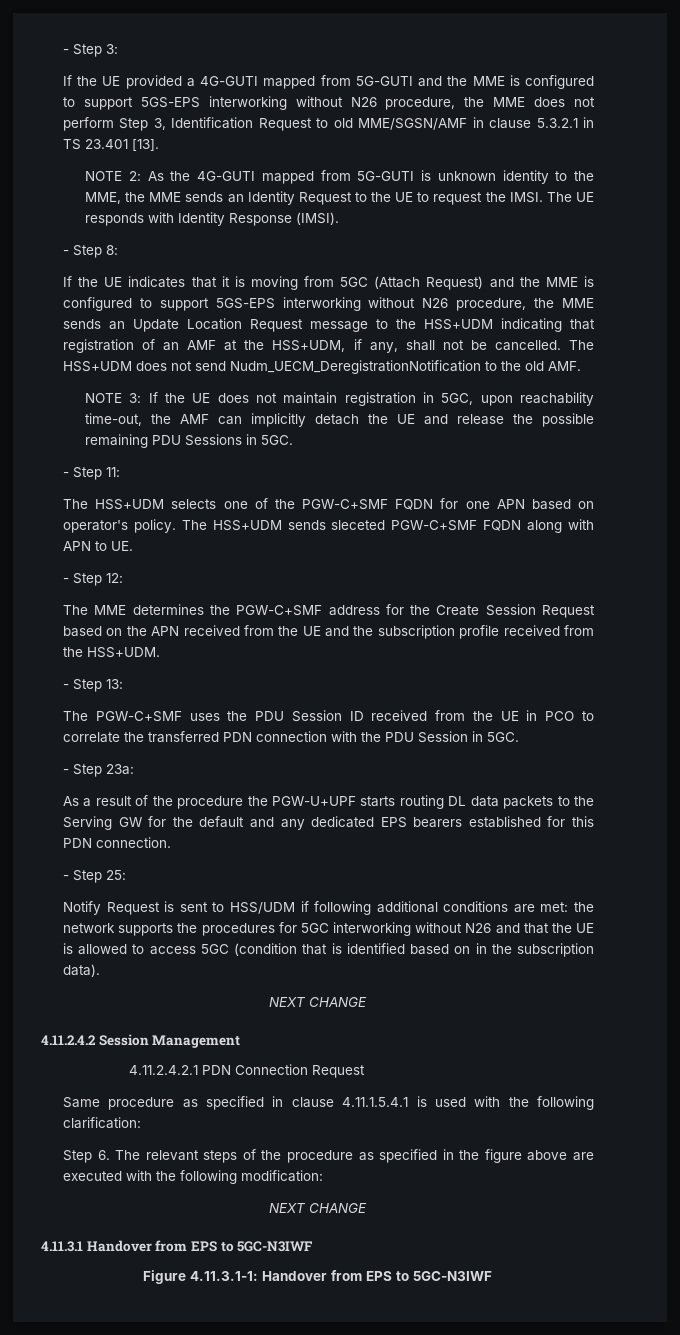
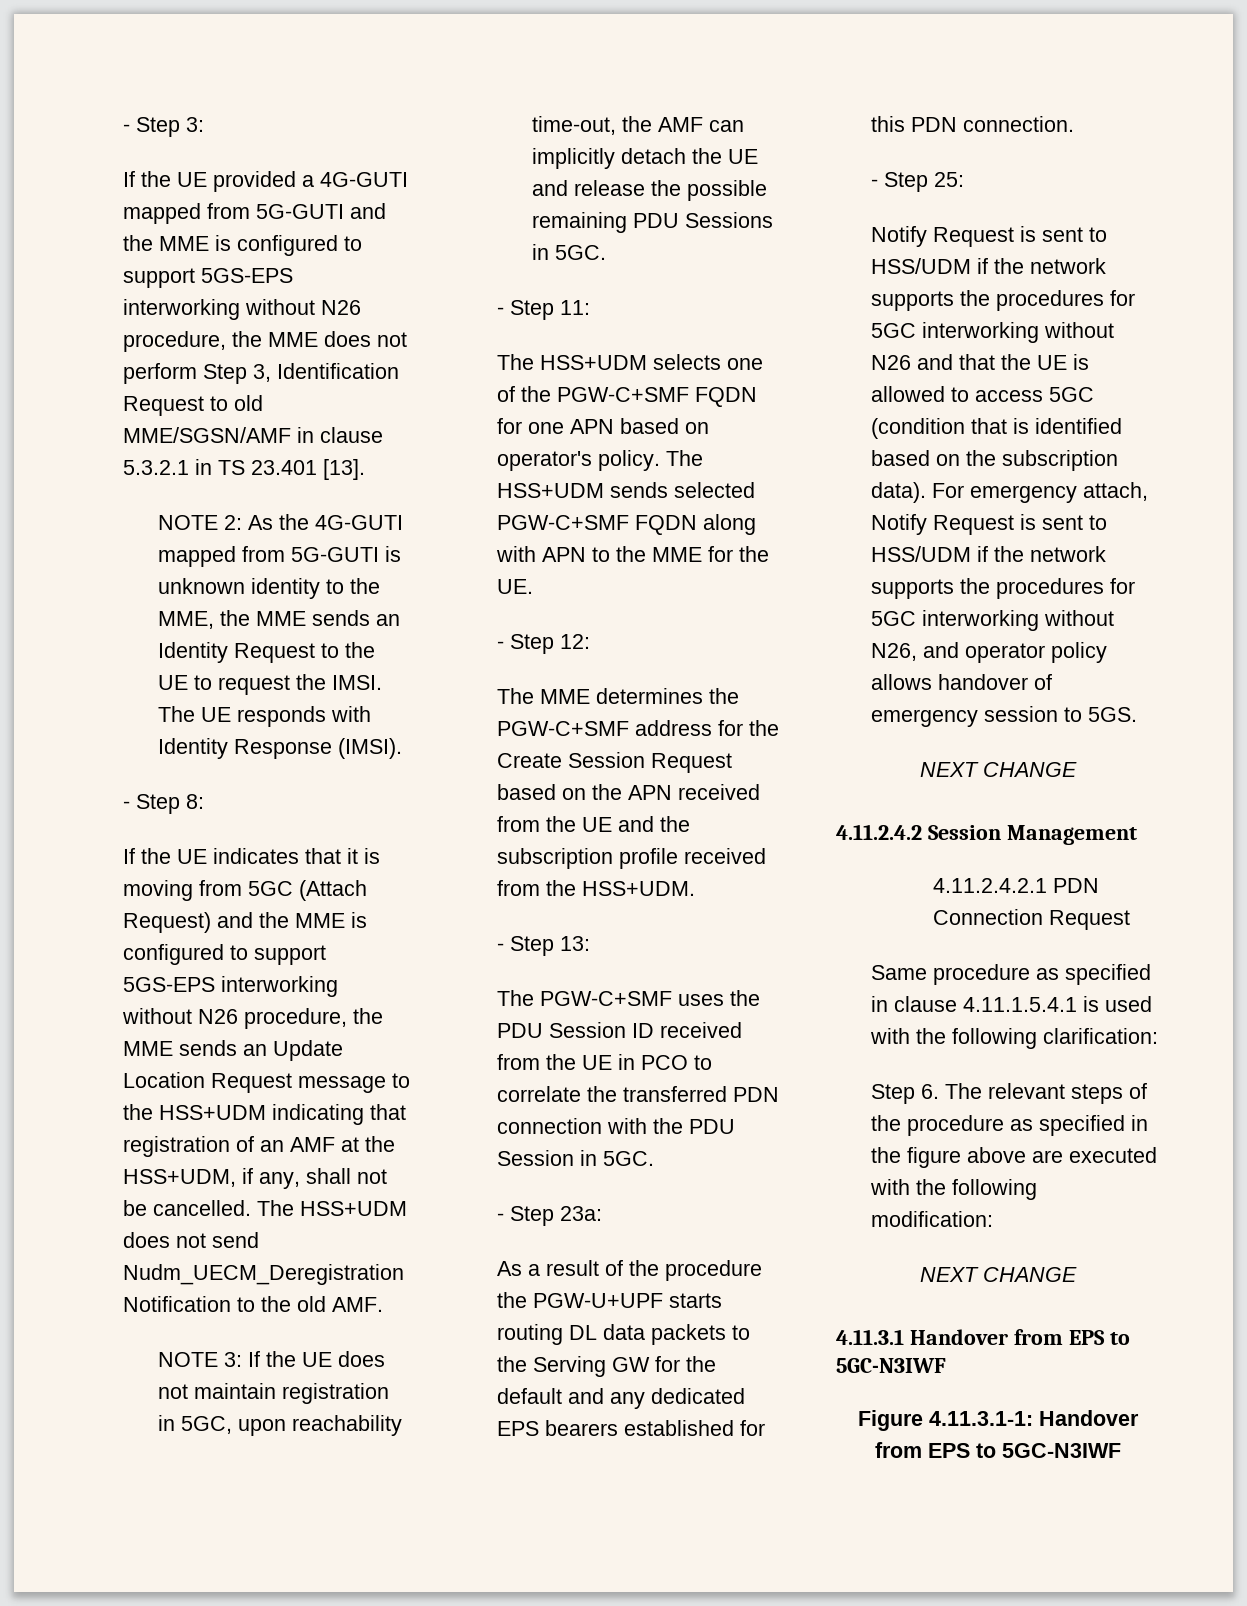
[331,520,386,530] sleceted -> [674,482,756,498] selected
(108, 546) none -> [616,546,770,562] the MME for the
[314,901,569,915] following additional conditions are met: -> (989, 266) none
[475,943,487,954] in -> (961, 460) none
(101, 970) none -> [932,482,1149,503] [871,514,1108,535] [871,546,1107,562] [871,578,1136,599] [871,610,1115,631] [871,642,1108,663] [871,674,1053,690] [871,706,1138,727] For emergency attach, Notify Request is sent to HSS/UDM if the network supports the procedures for 5GC interworking without N26, and operator policy allows handover of emergency session to 5GS.

